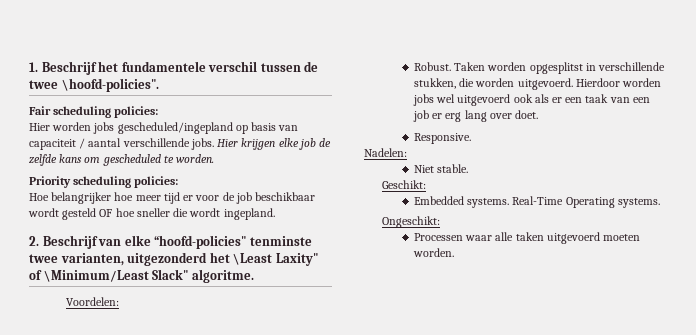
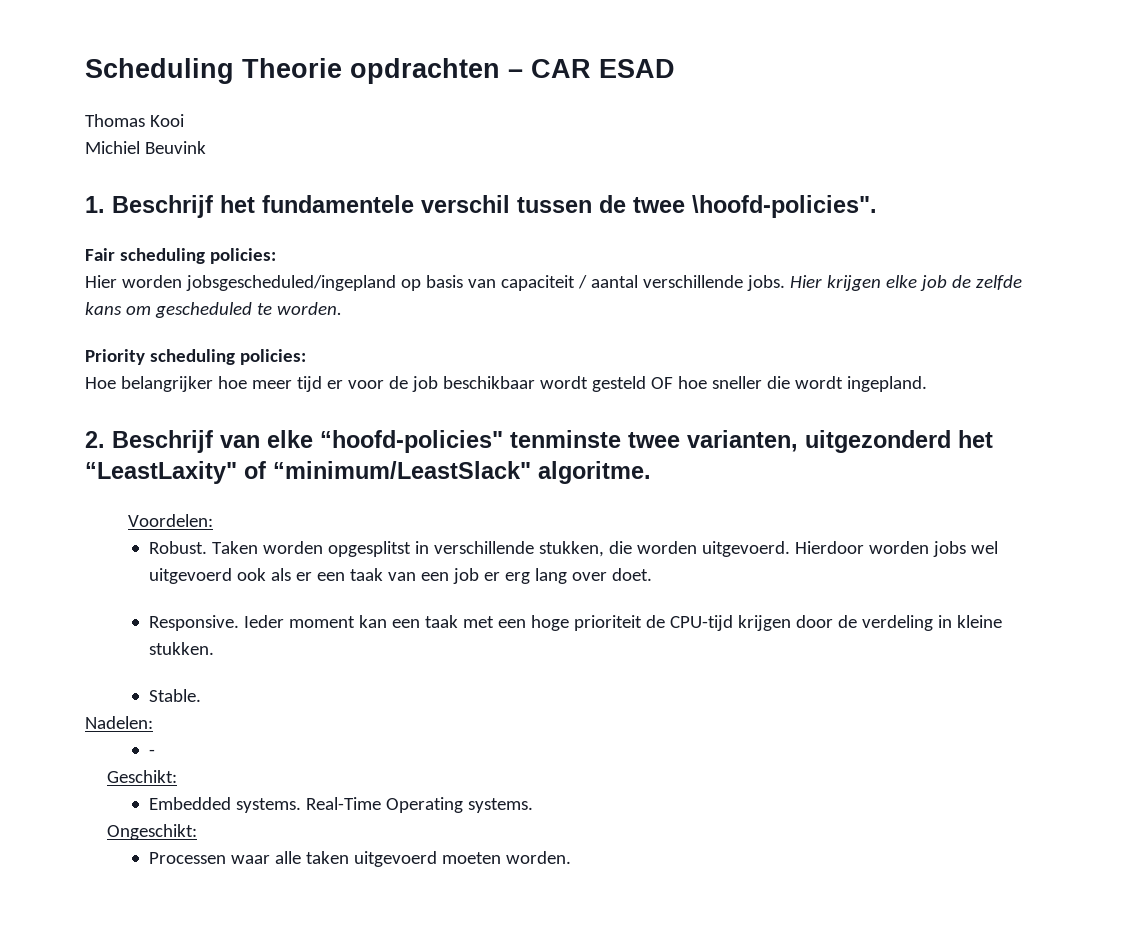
(29, 67) none -> [85,58,675,84] [85,114,184,127] [85,141,206,154] Scheduling Theorie opdrachten – CAR ESAD // Thomas Kooi // Michiel Beuvink //
[93,122,233,134] jobs gescheduled/ingepland -> [185,275,396,291] jobsgescheduled/ingepland
[233,253,318,266] [29,269,189,282] \Least Laxity" of \Minimum/Least Slack" -> [85,461,531,484] “LeastLaxity" of “minimum/LeastSlack"
(471, 138) none -> [243,615,1002,631] [148,642,214,655] [148,689,201,702] Ieder moment kan een taak met een hoge prioriteit de CPU-tijd krijgen door de verdeling in kleine stukken. // Stable.
[413,164,469,173] Niet stable. -> [148,749,155,756] -

